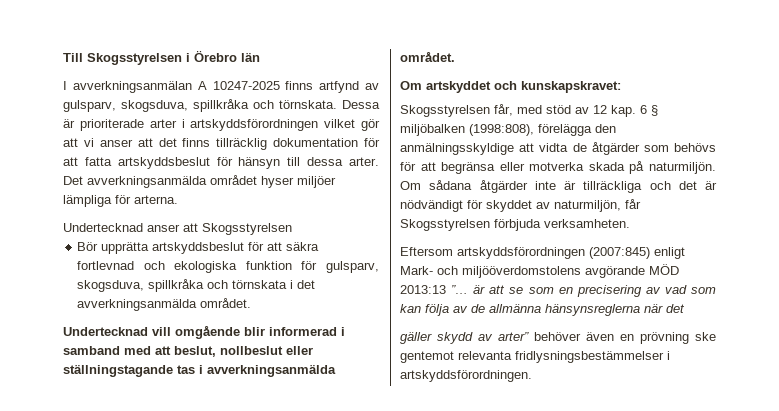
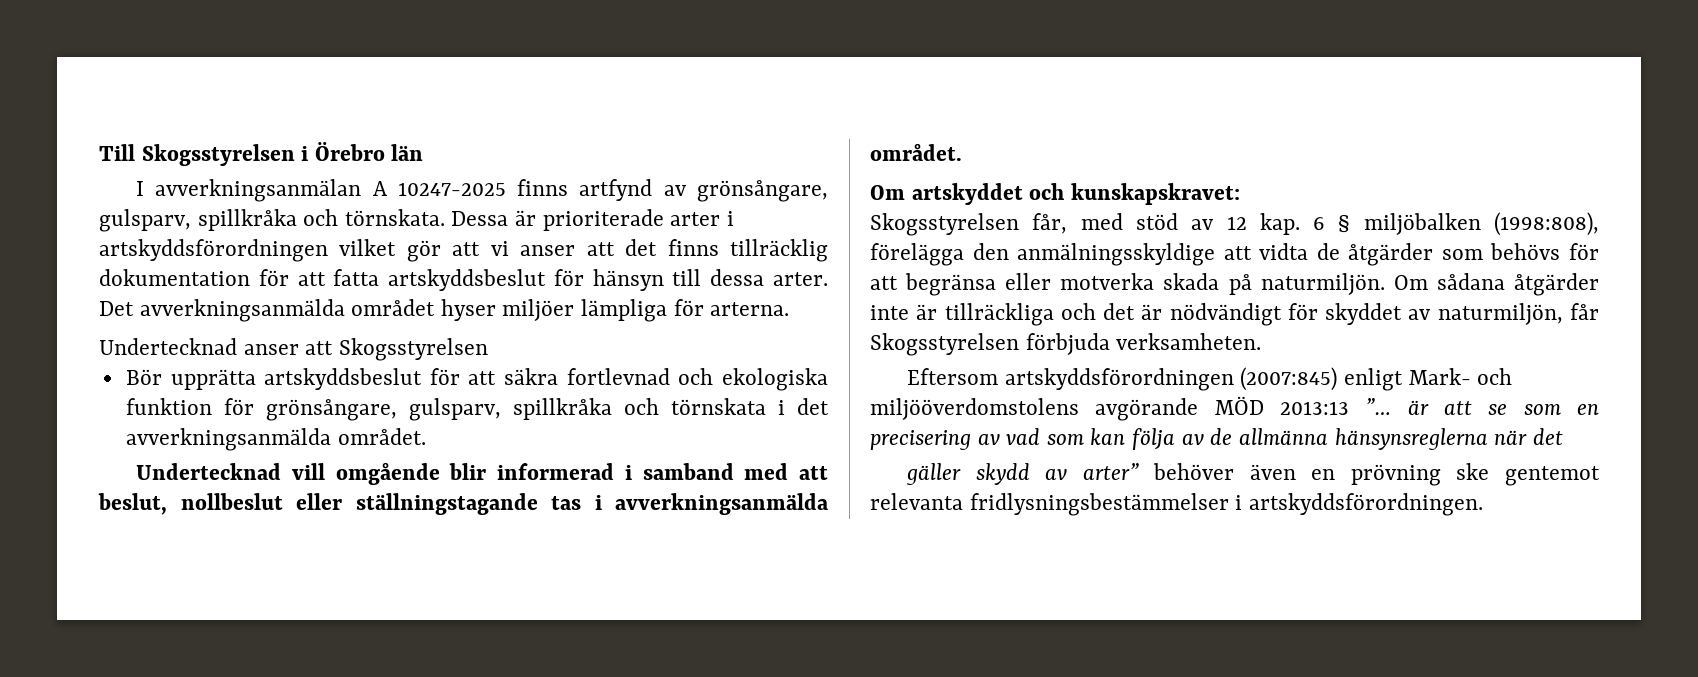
[63,100,188,112] gulsparv, skogsduva, -> [697,180,828,202] [99,209,191,232] grönsångare, gulsparv,
[326,261,379,273] [77,280,145,292] gulsparv, skogsduva, -> [265,398,501,421] grönsångare, gulsparv,

